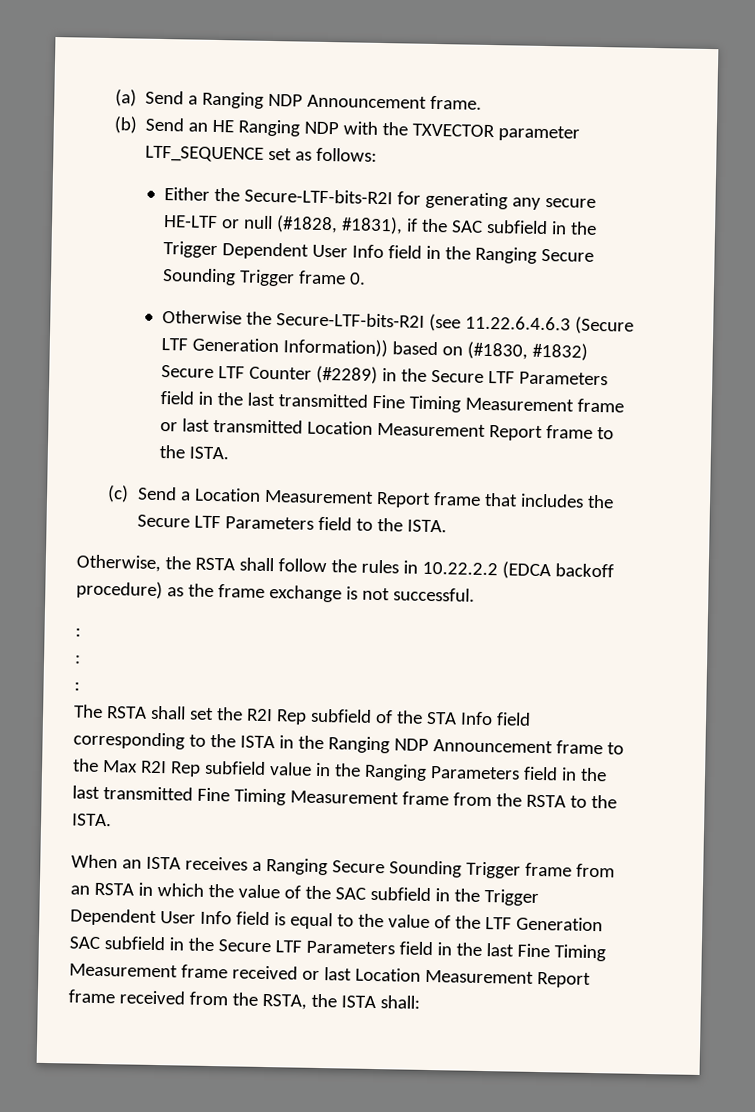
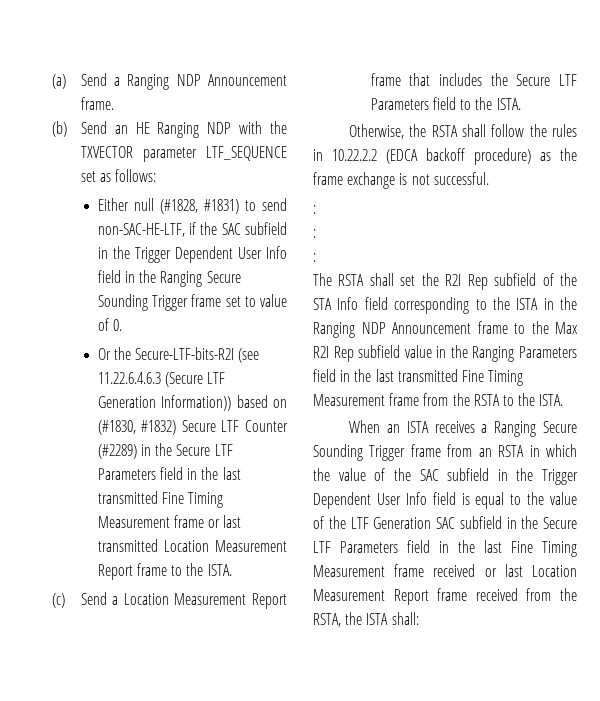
[213,187,596,210] [162,215,403,235] the Secure-LTF-bits-R2I for generating any secure HE-LTF or null (#1828, #1831), -> [133,198,287,214] [97,223,185,237] null (#1828, #1831) to send non-SAC-HE-LTF,
(346, 277) none -> [225,294,287,307] [97,318,109,331] set to value of
[161,309,242,325] Otherwise -> [97,348,111,360] Or

